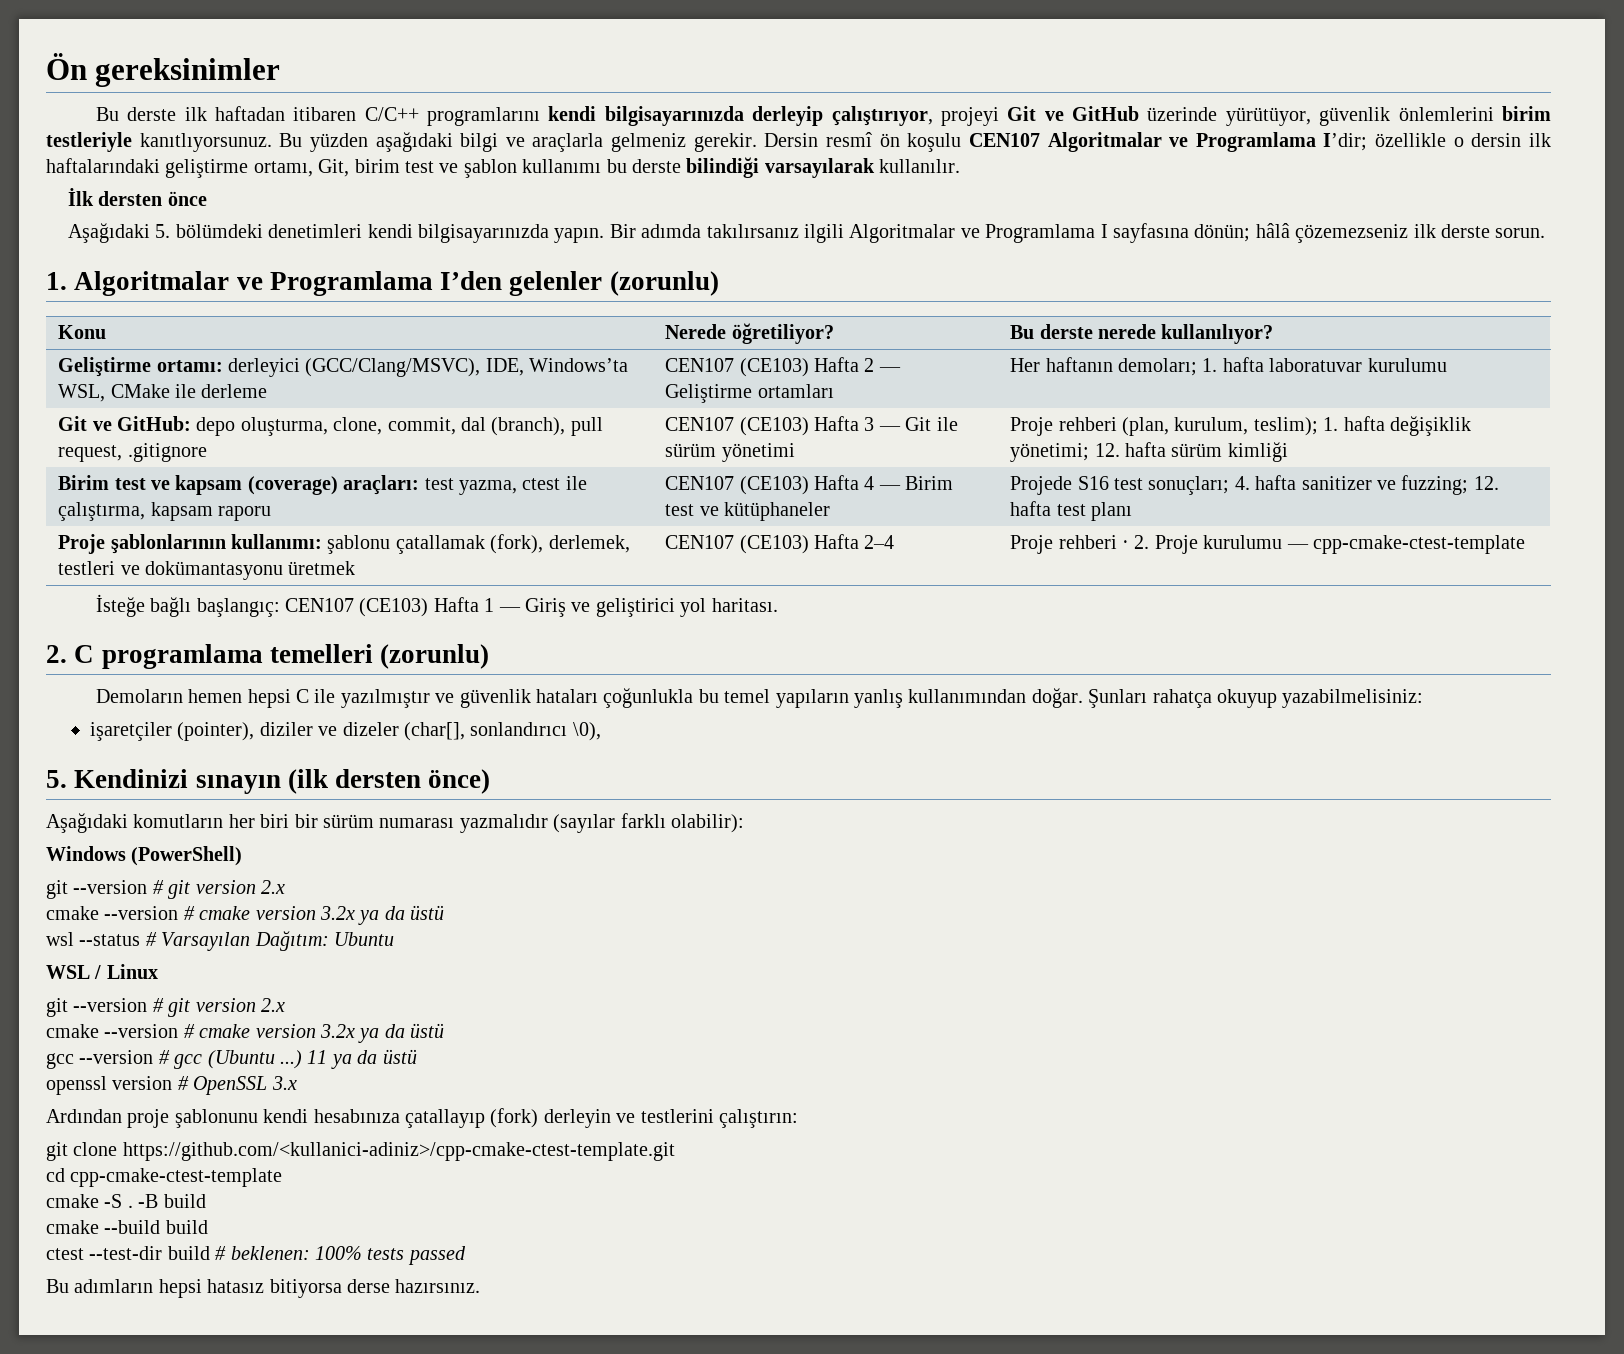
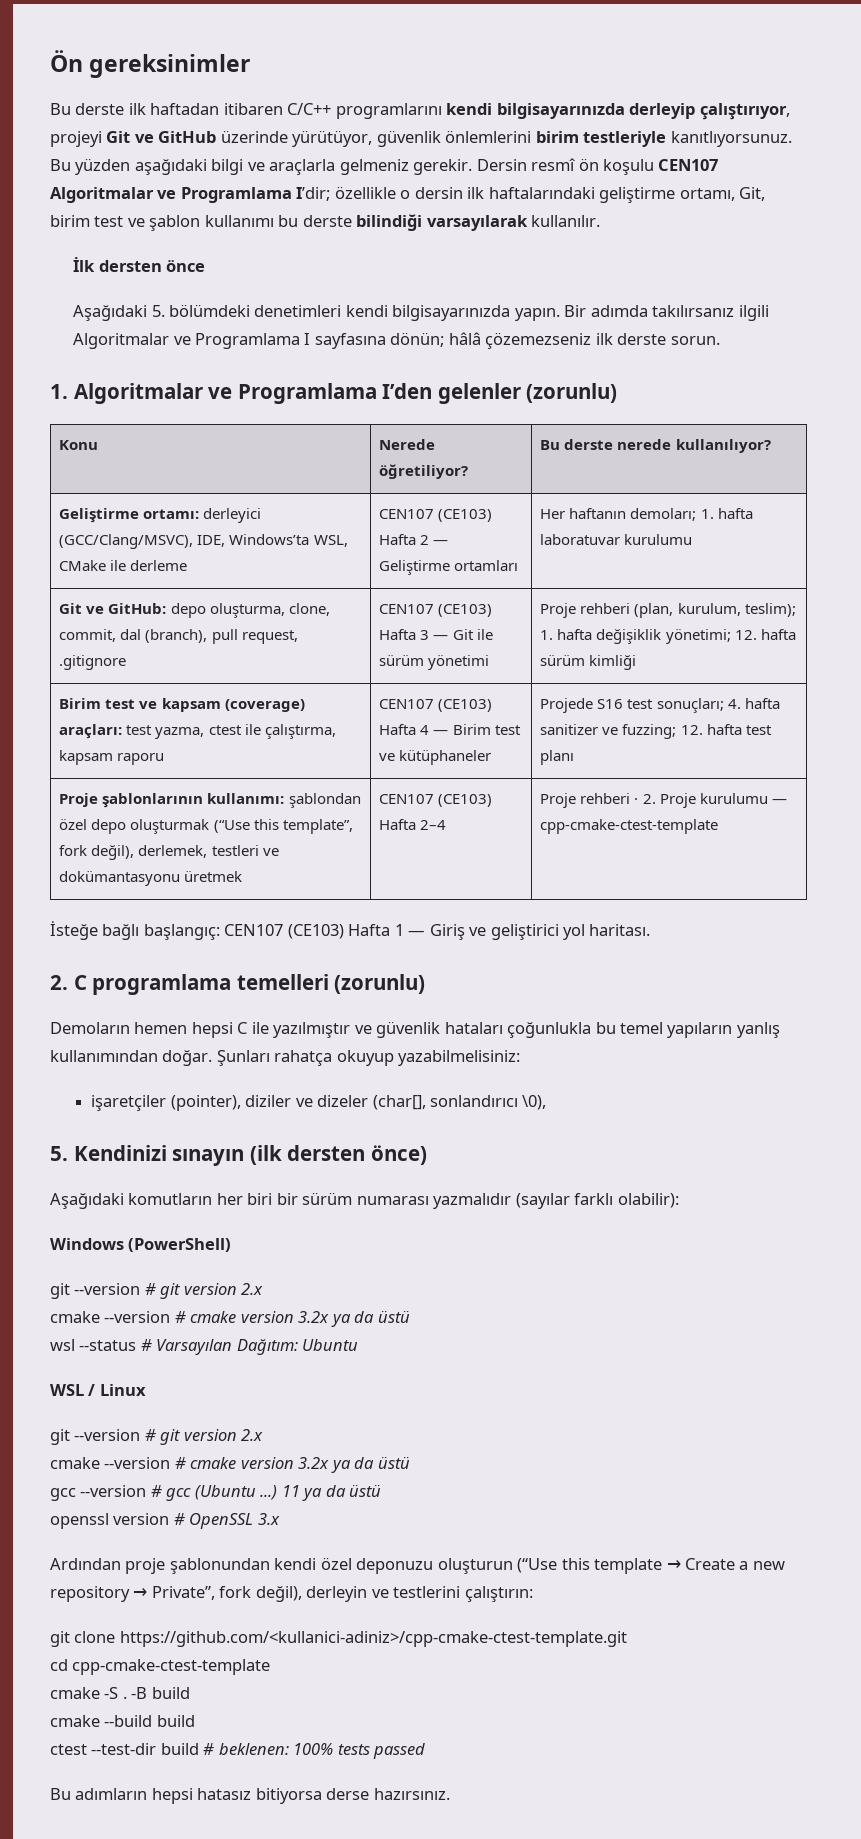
[327,534,544,554] şablonu çatallamak (fork), -> [288,793,361,808] [59,819,353,834] [59,845,135,860] şablondan özel depo oluşturmak (“Use this template”, fork değil),
[174,1108,539,1128] şablonunu kendi hesabınıza çatallayıp (fork) -> [169,1557,785,1574] [50,1586,302,1602] şablonundan kendi özel deponuzu oluşturun (“Use this template → Create a new repository → Private”, fork değil),

